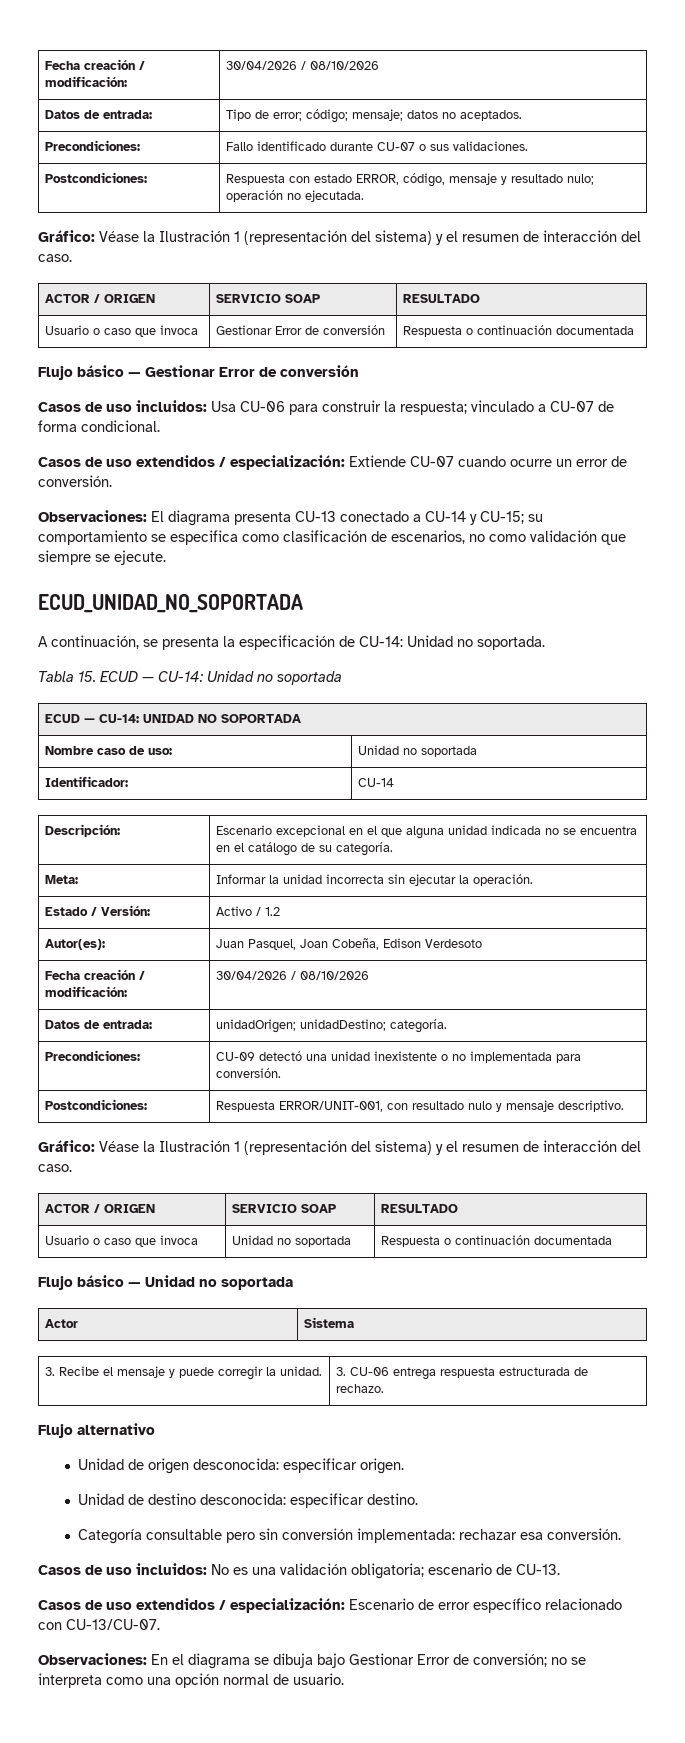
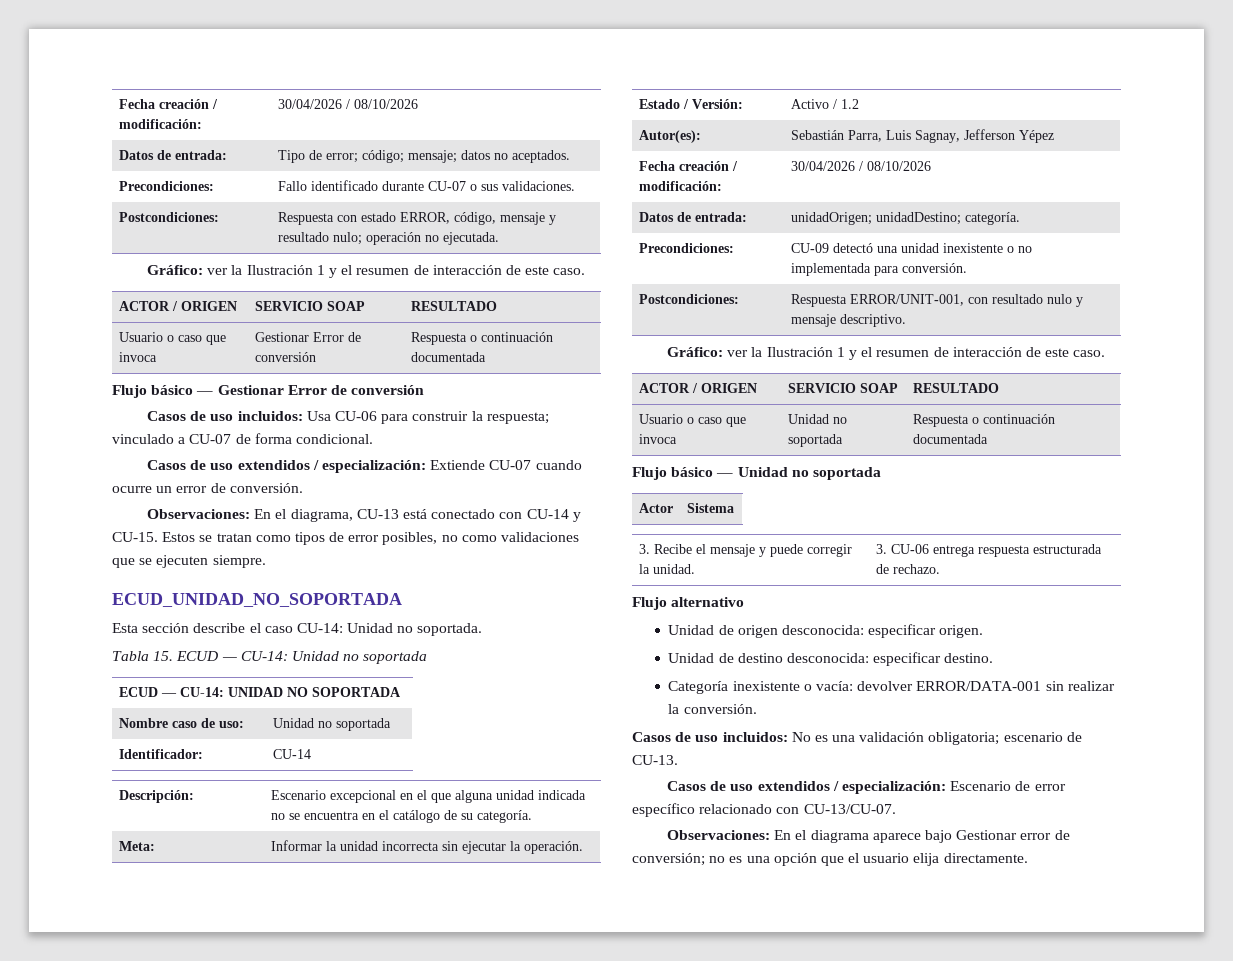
[99,230,641,245] Véase la Ilustración 1 (representación del sistema) y el resumen de interacción del -> [207,265,550,278] ver la Ilustración 1 y el resumen de interacción de este
[151,510,543,526] [38,530,626,545] [38,550,166,565] [38,594,303,613] [38,635,355,650] El diagrama presenta CU-13 conectado a CU-14 y CU-15; su comportamiento se especifica como clasificación de escenarios, no como validación que siempre se ejecute. // ECUD_UNIDAD_NO_SOPORTADA // A continuación, se presenta la especificación de -> [254,509,581,522] [112,532,580,545] [112,555,266,568] [112,593,402,607] [112,623,293,633] En el diagrama, CU-13 está conectado con CU-14 y CU-15. Estos se tratan como tipos de error posibles, no como validaciones que se ejecuten siempre. // ECUD_UNIDAD_NO_SOPORTADA // Esta sección describe el caso
[216,938,483,950] Juan Pasquel, Joan Cobeña, Edison Verdesoto -> [790,129,1054,143] Sebastián Parra, Luis Sagnay, Jefferson Yépez
[99,1140,641,1155] Véase la Ilustración 1 (representación del sistema) y el resumen de interacción del -> [727,347,1070,360] ver la Ilustración 1 y el resumen de interacción de este
[145,1528,543,1543] consultable pero sin conversión implementada: rechazar esa -> [732,681,1115,691] [668,704,680,714] inexistente o vacía: devolver ERROR/DATA-001 sin realizar la
[254,1653,313,1668] se dibuja -> [872,833,921,843] aparece
[417,1654,450,1665] Error -> [1020,833,1052,840] error
[571,1657,586,1665] [38,1673,344,1688] se interpreta como una opción normal de usuario. -> [729,853,1028,866] es una opción que el usuario elija directamente.

